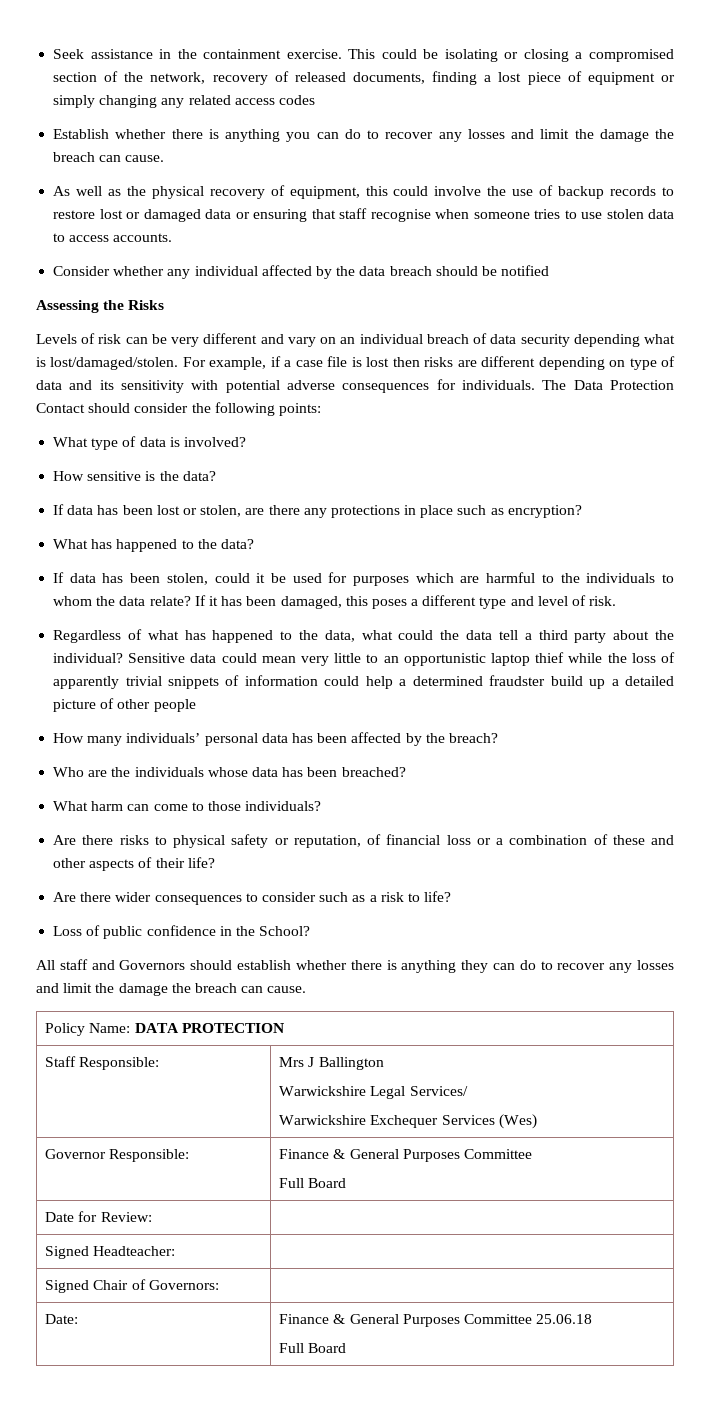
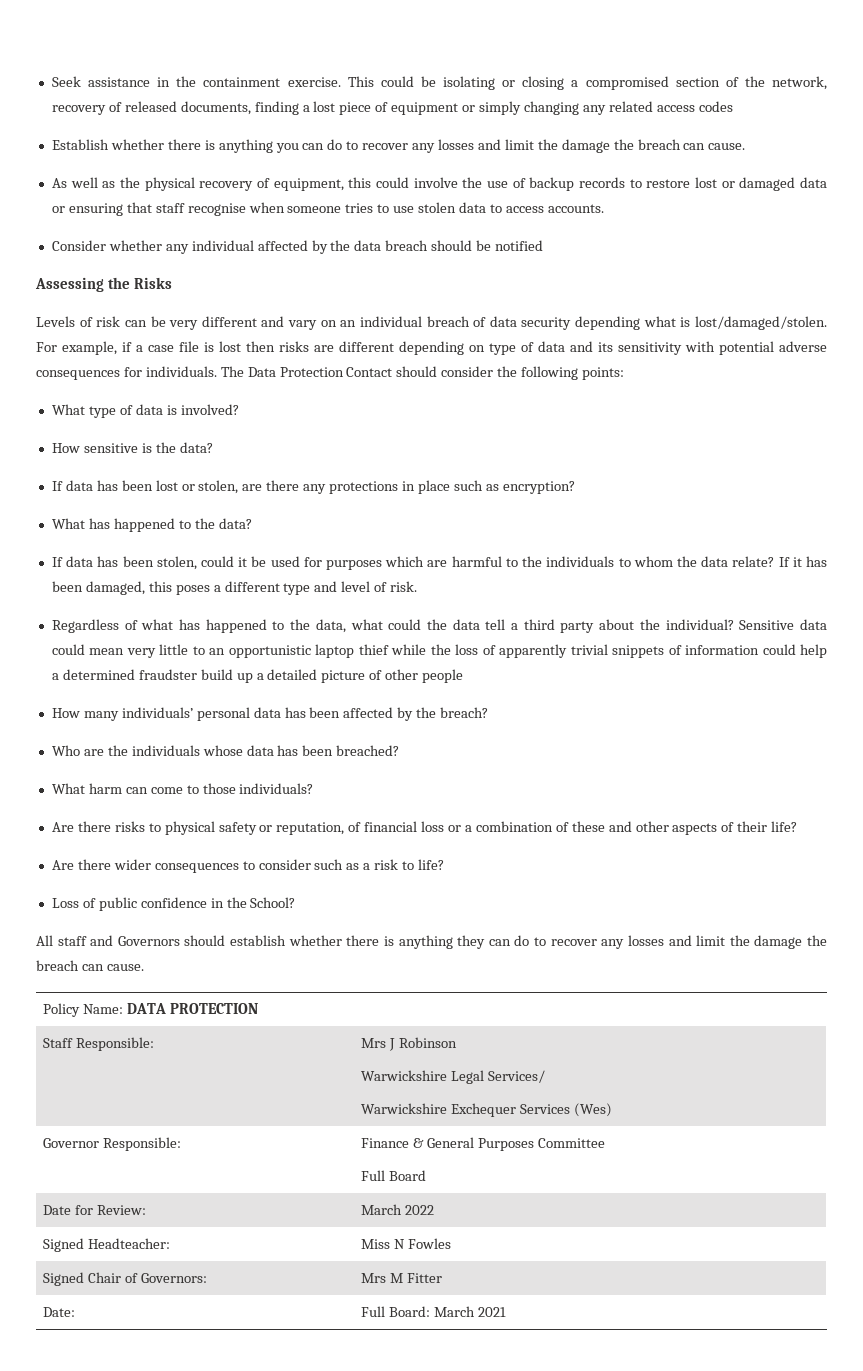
[318,1057,384,1070] Ballington -> [398,1037,457,1048] Robinson
(152, 1217) none -> [360,1204,434,1215] March 2022
(176, 1251) none -> [360,1238,451,1249] Miss N Fowles
[45,1314,79,1324] [279,1314,593,1327] [279,1343,347,1353] // Date: | Finance & General Purposes Committee 25.06.18 // Full Board -> [360,1273,442,1283] [42,1307,75,1317] [360,1306,506,1317] Mrs M Fitter // Date: | Full Board: March 2021

